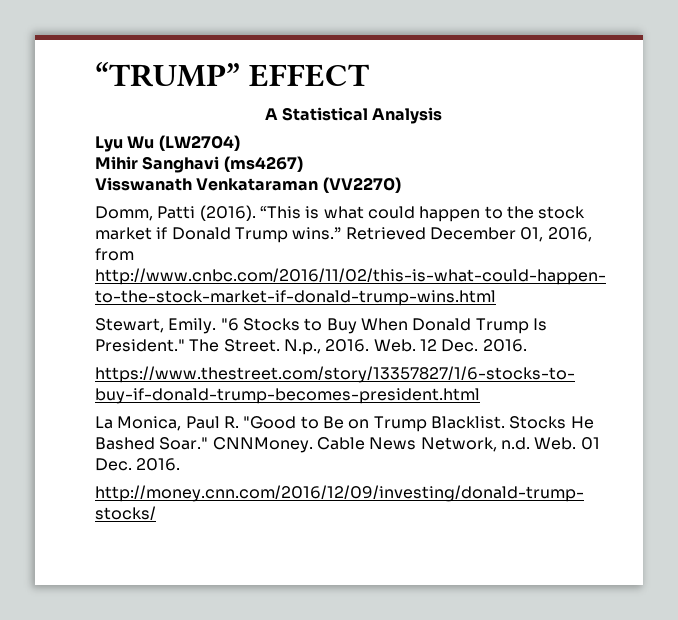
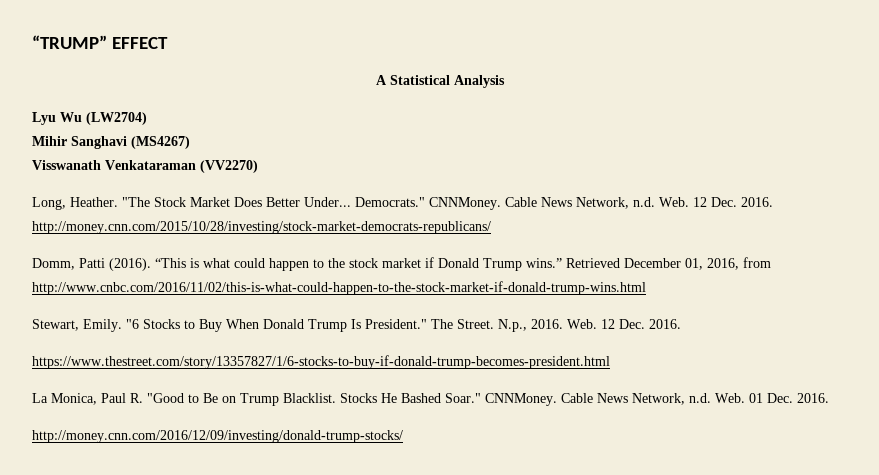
[223,156,303,172] (ms4267) -> [131,136,190,149] (MS4267)
(401, 185) none -> [32,197,773,210] [32,221,491,234] // Long, Heather. "The Stock Market Does Better Under... Democrats." CNNMoney. Cable News Network, n.d. Web. 12 Dec. 2016. http://money.cnn.com/2015/10/28/investing/stock-market-democrats-republicans/

